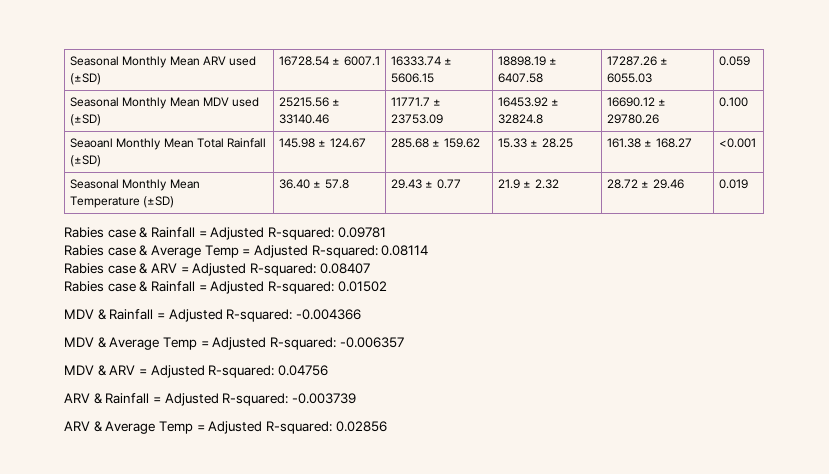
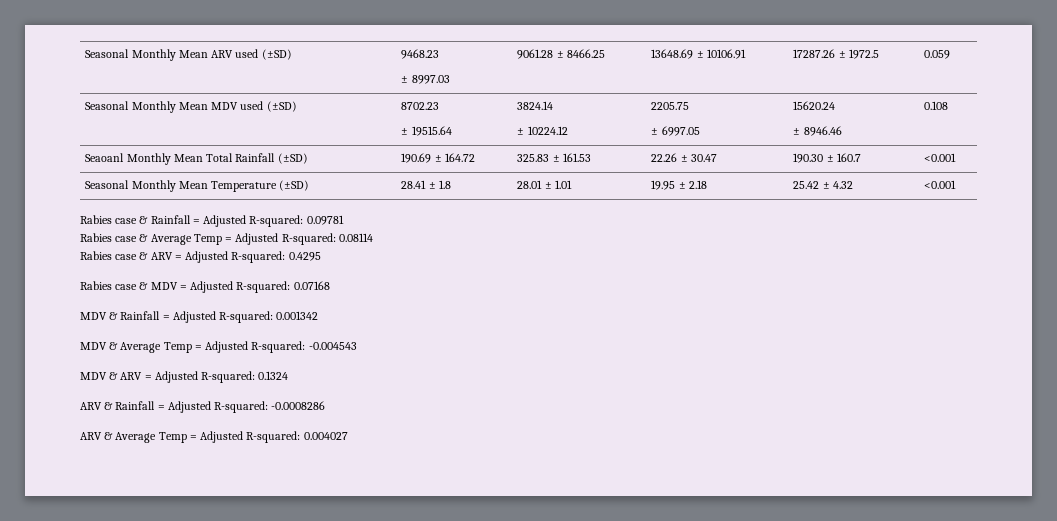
[279,56,380,66] [391,56,453,66] [391,73,435,83] [498,56,558,66] [498,73,544,83] 16728.54 ± 6007.1 | 16333.74 ± 5606.15 | 18898.19 ± 6407.58 -> [401,49,440,59] [401,75,450,84] [517,49,605,59] [651,49,746,59] 9468.23 // ± 8997.03 | 9061.28 ± 8466.25 | 13648.69 ± 10106.91
[607,73,653,83] 6055.03 -> [848,49,879,59] 1972.5
[279,97,341,107] [279,114,330,124] [391,97,442,107] [391,114,444,124] [498,97,560,107] [498,114,544,124] [607,97,667,107] [607,114,660,124] [719,97,749,107] 25215.56 ± 33140.46 | 11771.7 ± 23753.09 | 16453.92 ± 32824.8 | 16690.12 ± 29780.26 | 0.100 -> [401,102,440,110] [401,126,452,136] [517,101,554,110] [517,126,568,135] [651,102,690,110] [651,126,700,136] [793,101,836,110] [793,126,842,136] [924,101,949,110] 8702.23 // ± 19515.64 | 3824.14 // ± 10224.12 | 2205.75 // ± 6997.05 | 15620.24 // ± 8946.46 | 0.108
[279,138,366,148] [391,138,480,148] [498,138,573,148] [607,138,692,148] 145.98 ± 124.67 | 285.68 ± 159.62 | 15.33 ± 28.25 | 161.38 ± 168.27 -> [401,153,475,163] [517,153,591,162] [651,153,717,162] [793,153,861,163] 190.69 ± 164.72 | 325.83 ± 161.53 | 22.26 ± 30.47 | 190.30 ± 160.7
[279,179,349,189] [391,179,461,189] [498,179,559,189] [607,179,684,189] [719,179,749,189] 36.40 ± 57.8 | 29.43 ± 0.77 | 21.9 ± 2.32 | 28.72 ± 29.46 | 0.019 -> [401,180,451,189] [517,180,572,189] [651,180,707,190] [793,181,853,189] [924,180,957,189] 28.41 ± 1.8 | 28.01 ± 1.01 | 19.95 ± 2.18 | 25.42 ± 4.32 | <0.001
[319,263,370,274] [64,281,387,294] 0.08407 // Rabies case & Rainfall = Adjusted R-squared: 0.01502 -> [288,252,321,261] [80,281,330,293] 0.4295 // Rabies case & MDV = Adjusted R-squared: 0.07168
[295,309,361,320] -0.004366 -> [276,311,319,320] 0.001342
[339,337,404,348] -0.006357 -> [308,342,357,350] -0.004543
[277,365,328,376] 0.04756 -> [258,371,289,380] 0.1324
[291,393,356,404] -0.003739 -> [271,401,326,410] -0.0008286
[335,421,387,432] 0.02856 -> [303,432,348,440] 0.004027

